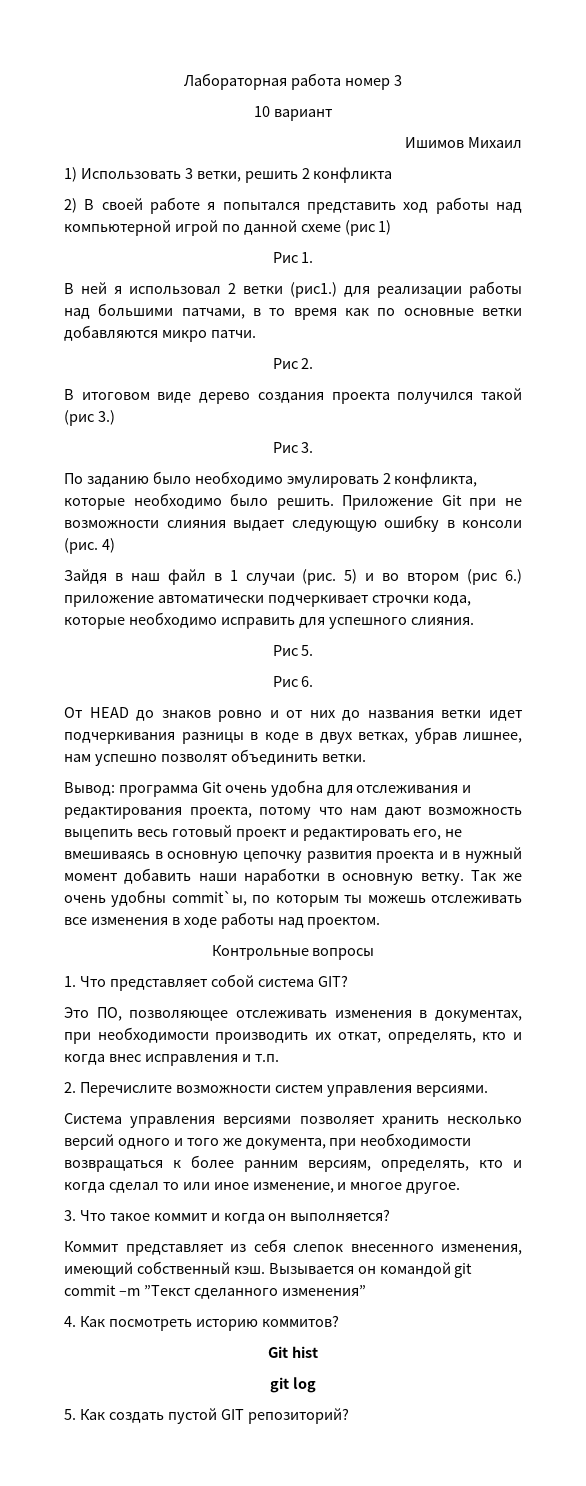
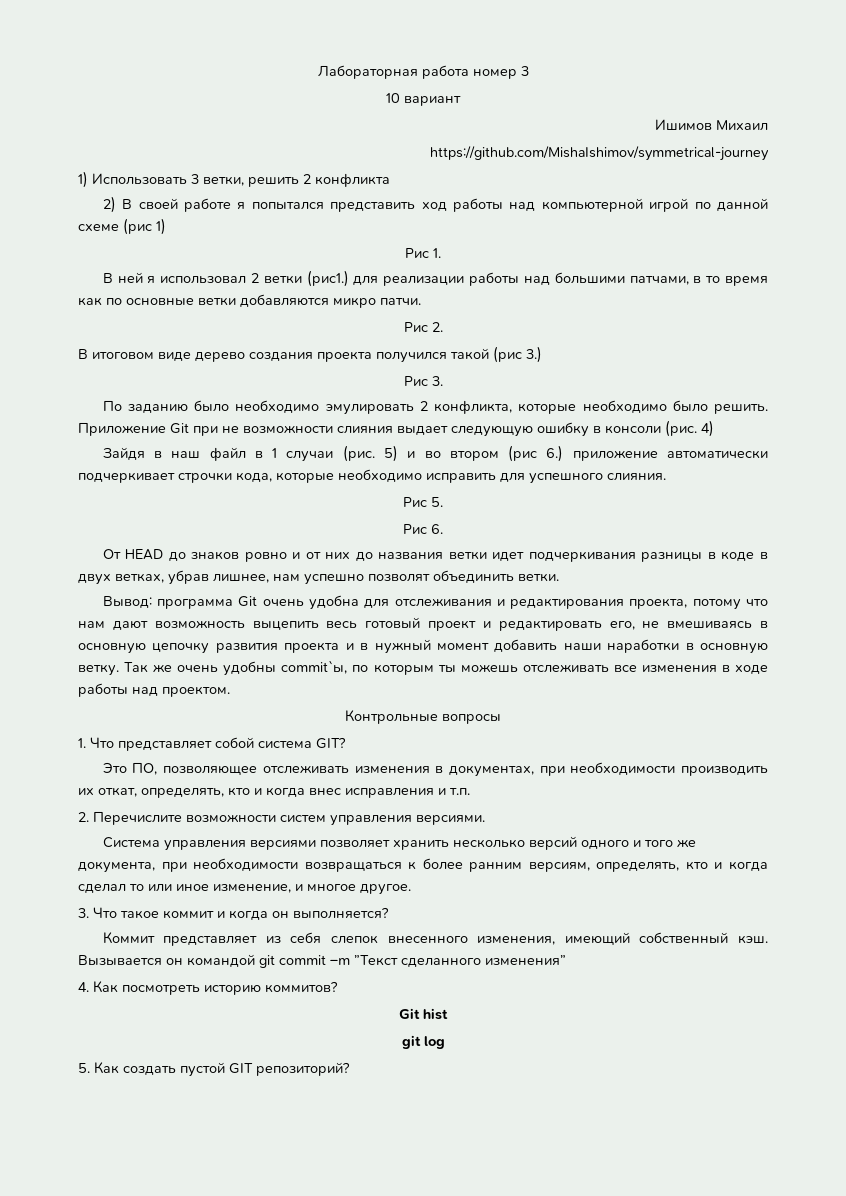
(522, 142) none -> [430,146,769,161] // https://github.com/MishaIshimov/symmetrical-journey

